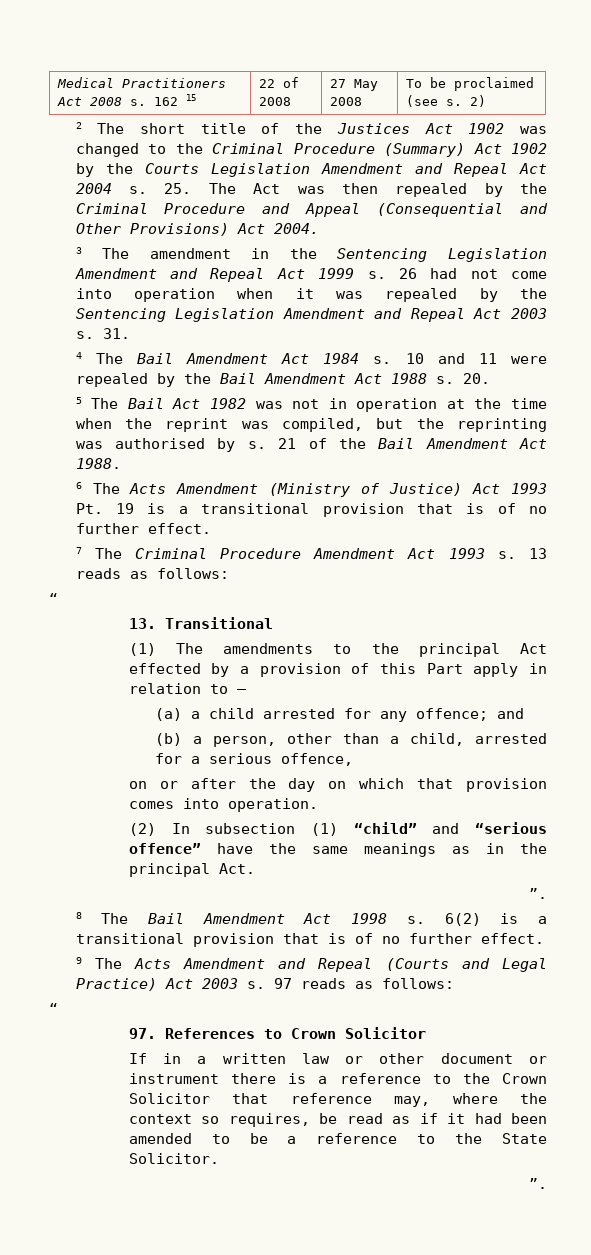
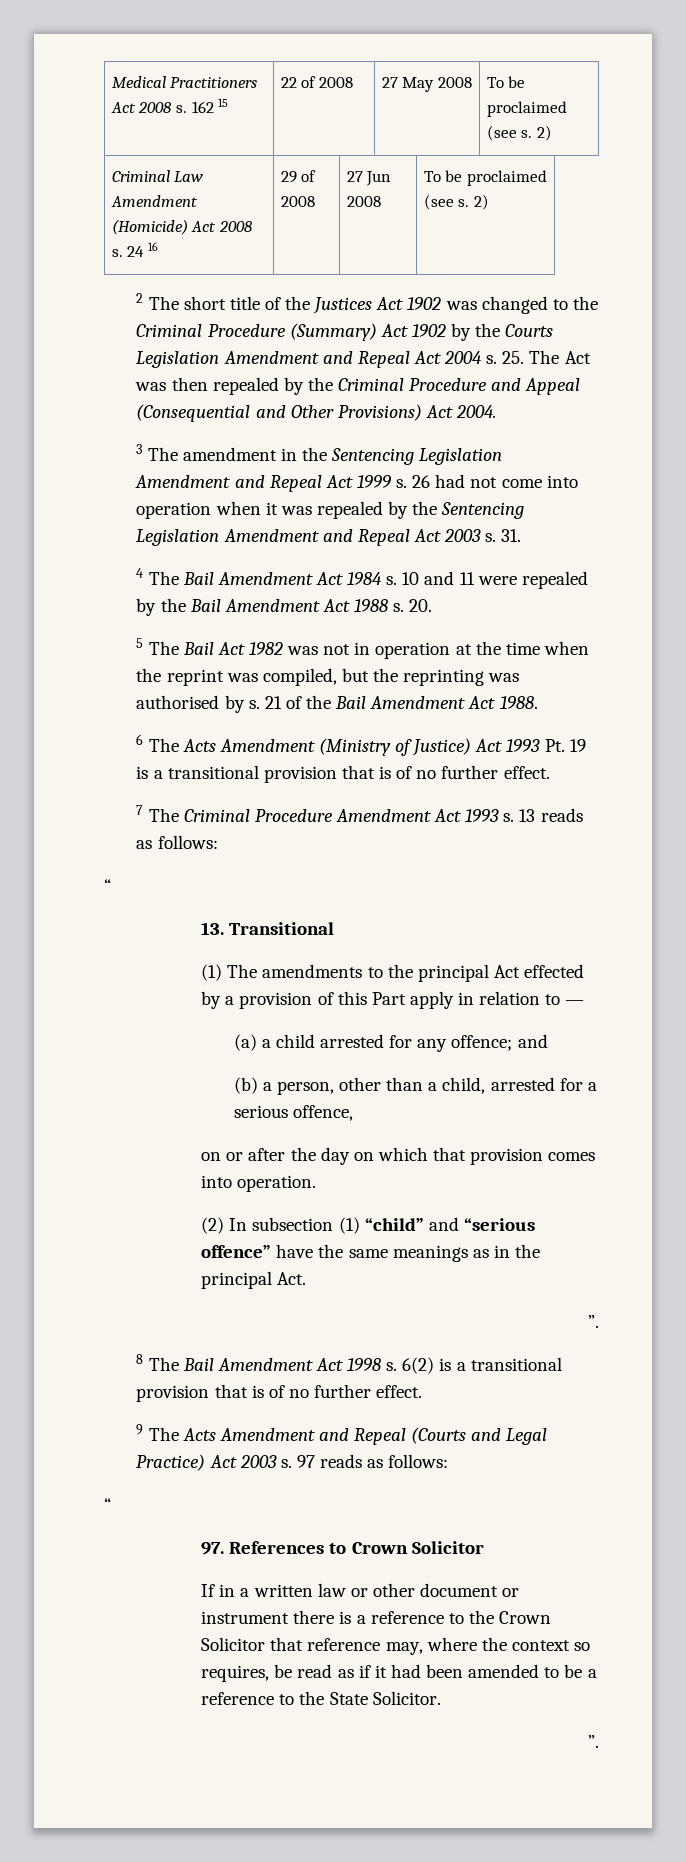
(487, 101) none -> [111,170,204,182] [110,195,198,207] [111,219,252,235] [111,242,158,257] [280,170,317,183] [280,196,315,207] [346,171,392,186] [346,196,381,207] [423,170,547,186] [423,194,489,210] // Criminal Law Amendment (Homicide) Act 2008 s. 24 16 | 29 of 2008 | 27 Jun 2008 | To be proclaimed (see s. 2)

